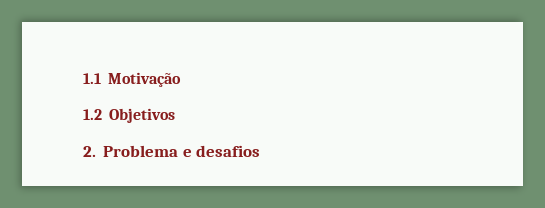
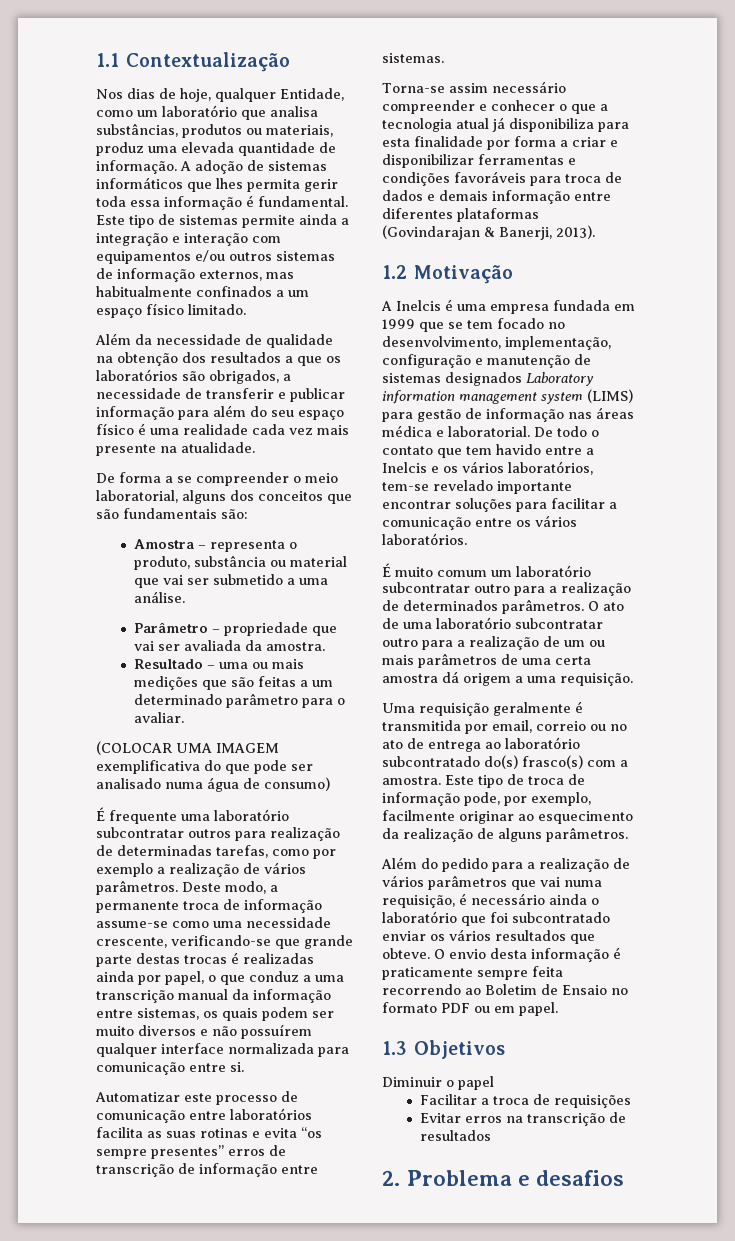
[108,72,181,87] [83,108,175,123] Motivação // 1.2 Objetivos -> [126,52,291,72] [96,88,344,102] [96,105,318,120] [96,123,333,138] [96,142,336,156] [96,160,327,174] [96,177,338,192] [96,195,348,210] [96,214,349,228] [96,233,281,246] [96,250,335,264] [96,268,294,282] [96,286,309,297] [96,303,246,318] [95,333,333,348] [96,352,341,366] [96,369,291,384] [96,388,345,402] [96,405,344,420] [96,423,349,435] [96,442,255,456] [96,472,338,486] [96,490,352,504] [96,508,248,519] [134,539,298,552] [134,555,348,570] [134,574,329,588] [134,591,186,603] [134,622,338,636] [134,640,326,651] [134,659,305,669] [134,676,334,690] [134,693,346,708] [134,712,185,723] [96,741,279,755] [96,760,313,774] [96,777,330,792] [96,807,289,824] [96,827,340,841] [96,845,336,859] [96,862,306,877] [96,880,278,895] [96,899,322,913] [96,917,331,928] [96,935,353,949] [96,952,314,967] [96,971,344,985] [96,989,331,1003] [96,1007,334,1021] [96,1024,312,1039] [96,1043,349,1057] [96,1062,244,1075] [95,1091,298,1105] [96,1108,312,1123] [96,1127,322,1138] [96,1145,286,1159] [96,1163,318,1177] [382,53,444,63] [382,81,566,93] [382,100,608,114] [382,117,629,132] [382,136,618,150] [382,154,576,168] [382,171,622,186] [382,190,611,204] [382,208,539,222] [382,225,595,240] [382,265,514,284] [381,299,635,314] [382,318,565,332] [382,336,611,350] [382,354,591,368] [382,372,594,386] [382,389,633,404] [382,407,634,422] [382,425,599,437] [382,444,594,458] [382,461,593,475] [382,480,572,494] [382,498,617,512] [382,515,577,530] [382,533,467,545] [382,563,591,577] [382,582,631,596] [382,599,624,614] [382,617,603,629] [382,636,605,650] [382,653,591,668] [382,671,633,686] [382,701,583,716] [382,720,627,734] [382,737,580,752] [382,755,628,769] [382,774,585,788] [382,792,591,806] [382,810,633,824] [382,827,628,842] [381,857,630,872] [382,875,602,890] [382,893,599,908] [382,911,610,926] [382,929,595,944] [382,947,621,962] [382,966,563,980] [382,984,628,995] [382,1002,558,1016] [382,1040,506,1059] [382,1076,494,1090] [420,1094,632,1108] [420,1112,627,1126] [420,1130,492,1141] Contextualização // Nos dias de hoje, qualquer Entidade, como um laboratório que analisa substâncias, produtos ou materiais, produz uma elevada quantidade de informação. A adoção de sistemas informáticos que lhes permita gerir toda essa informação é fundamental. Este tipo de sistemas permite ainda a integração e interação com equipamentos e/ou outros sistemas de informação externos, mas habitualmente confinados a um espaço físico limitado. // Além da necessidade de qualidade na obtenção dos resultados a que os laboratórios são obrigados, a necessidade de transferir e publicar informação para além do seu espaço físico é uma realidade cada vez mais presente na atualidade. // De forma a se compreender o meio laboratorial, alguns dos conceitos que são fundamentais são: // Amostra – representa o produto, substância ou material que vai ser submetido a uma análise. // Parâmetro – propriedade que vai ser avaliada da amostra. // Resultado – uma ou mais medições que são feitas a um determinado parâmetro para o avaliar. // (COLOCAR UMA IMAGEM exemplificativa do que pode ser analisado numa água de consumo) // É frequente uma laboratório subcontratar outros para realização de determinadas tarefas, como por exemplo a realização de vários parâmetros. Deste modo, a permanente troca de informação assume-se como uma necessidade crescente, verificando-se que grande parte destas trocas é realizadas ainda por papel, o que conduz a uma transcrição manual da informação entre sistemas, os quais podem ser muito diversos e não possuírem qualquer interface normalizada para comunicação entre si. // Automatizar este processo de comunicação entre laboratórios facilita as suas rotinas e evita “os sempre presentes” erros de transcrição de informação entre sistemas. // Torna-se assim necessário compreender e conhecer o que a tecnologia atual já disponibiliza para esta finalidade por forma a criar e disponibilizar ferramentas e condições favoráveis para troca de dados e demais informação entre diferentes plataformas (Govindarajan & Banerji, 2013). // 1.2 Motivação // A Inelcis é uma empresa fundada em 1999 que se tem focado no desenvolvimento, implementação, configuração e manutenção de sistemas designados Laboratory information management system (LIMS) para gestão de informação nas áreas médica e laboratorial. De todo o contato que tem havido entre a Inelcis e os vários laboratórios, tem-se revelado importante encontrar soluções para facilitar a comunicação entre os vários laboratórios. // É muito comum um laboratório subcontratar outro para a realização de determinados parâmetros. O ato de uma laboratório subcontratar outro para a realização de um ou mais parâmetros de uma certa amostra dá origem a uma requisição. // Uma requisição geralmente é transmitida por email, correio ou no ato de entrega ao laboratório subcontratado do(s) frasco(s) com a amostra. Este tipo de troca de informação pode, por exemplo, facilmente originar ao esquecimento da realização de alguns parâmetros. // Além do pedido para a realização de vários parâmetros que vai numa requisição, é necessário ainda o laboratório que foi subcontratado enviar os vários resultados que obteve. O envio desta informação é praticamente sempre feita recorrendo ao Boletim de Ensaio no formato PDF ou em papel. // 1.3 Objetivos // Diminuir o papel // Facilitar a troca de requisições // Evitar erros na transcrição de resultados

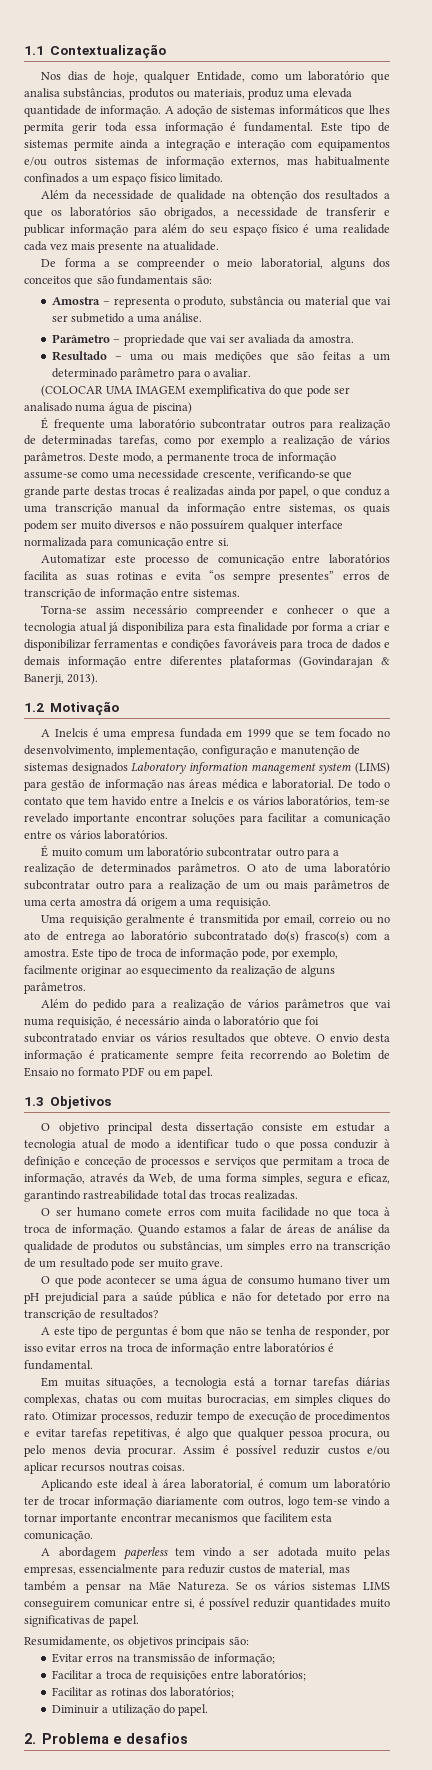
[264,777,330,791] consumo) -> [152,402,192,414] piscina)
[382,1076,494,1090] Diminuir o papel -> [41,1122,391,1134] [24,1139,390,1151] [24,1156,390,1168] [24,1173,391,1185] [24,1190,298,1202] [41,1207,390,1219] [24,1224,391,1236] [24,1241,391,1253] [24,1258,224,1270] [41,1275,390,1287] [24,1291,390,1304] [24,1309,158,1321] [41,1326,390,1338] [24,1343,335,1355] [24,1360,93,1370] [41,1377,390,1389] [24,1394,390,1406] [24,1411,390,1423] [24,1428,390,1440] [24,1445,390,1457] [24,1462,186,1474] [41,1479,390,1491] [24,1496,391,1508] [24,1513,333,1525] [24,1530,93,1542] [41,1547,390,1560] [24,1564,350,1576] [24,1581,390,1593] [24,1598,390,1610] [24,1615,139,1627] [24,1636,249,1648] [51,1653,275,1665] O objetivo principal desta dissertação consiste em estudar a tecnologia atual de modo a identificar tudo o que possa conduzir à definição e conceção de processos e serviços que permitam a troca de informação, através da Web, de uma forma simples, segura e eficaz, garantindo rastreabilidade total das trocas realizadas. // O ser humano comete erros com muita facilidade no que toca à troca de informação. Quando estamos a falar de áreas de análise da qualidade de produtos ou substâncias, um simples erro na transcrição de um resultado pode ser muito grave. // O que pode acontecer se uma água de consumo humano tiver um pH prejudicial para a saúde pública e não for detetado por erro na transcrição de resultados? // A este tipo de perguntas é bom que não se tenha de responder, por isso evitar erros na troca de informação entre laboratórios é fundamental. // Em muitas situações, a tecnologia está a tornar tarefas diárias complexas, chatas ou com muitas burocracias, em simples cliques do rato. Otimizar processos, reduzir tempo de execução de procedimentos e evitar tarefas repetitivas, é algo que qualquer pessoa procura, ou pelo menos devia procurar. Assim é possível reduzir custos e/ou aplicar recursos noutras coisas. // Aplicando este ideal à área laboratorial, é comum um laboratório ter de trocar informação diariamente com outros, logo tem-se vindo a tornar importante encontrar mecanismos que facilitem esta comunicação. // A abordagem paperless tem vindo a ser adotada muito pelas empresas, essencialmente para reduzir custos de material, mas também a pensar na Mãe Natureza. Se os vários sistemas LIMS conseguirem comunicar entre si, é possível reduzir quantidades muito significativas de papel. // Resumidamente, os objetivos principais são: // Evitar erros na transmissão de informação;
[420,1112,627,1126] [420,1130,492,1141] // Evitar erros na transcrição de resultados -> [210,1670,307,1681] [51,1687,235,1698] [51,1704,209,1716] entre laboratórios; // Facilitar as rotinas dos laboratórios; // Diminuir a utilização do papel.

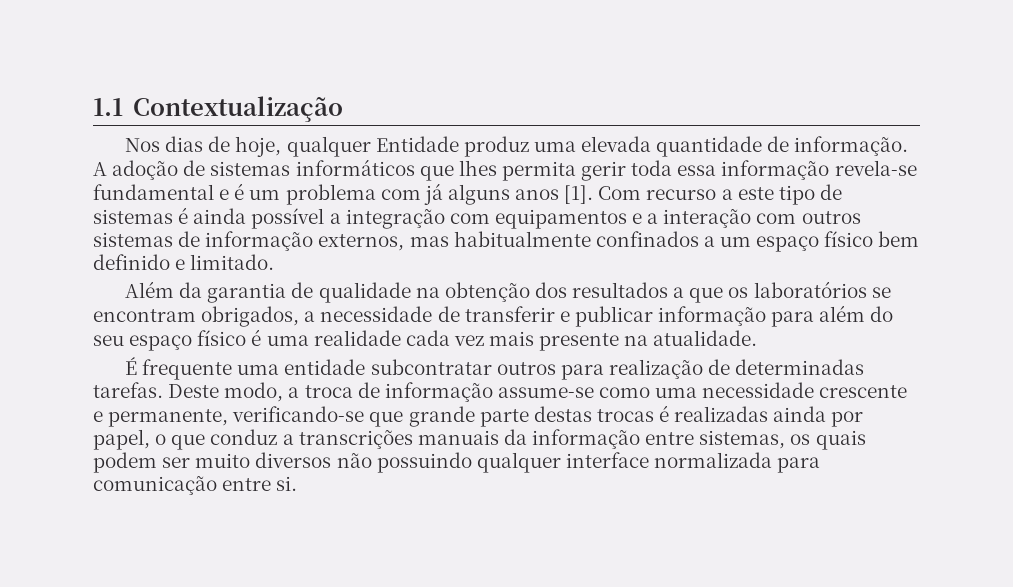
[196,71,390,83] [24,88,245,100] Entidade, como um laboratório que analisa substâncias, produtos ou materiais, -> [375,136,459,152] Entidade
[230,122,391,134] [24,139,390,151] [24,157,47,166] é fundamental. Este tipo de sistemas permite ainda a integração e interação com equipamentos e/ou -> [834,160,917,176] [93,183,842,205] [93,207,797,229] revela-se fundamental e é um problema com já alguns anos [1]. Com recurso a este tipo de sistemas é ainda possível a integração com equipamentos e a interação com
(176, 177) none -> [878,231,920,247] [93,254,186,270] bem definido e
[92,190,154,200] necessidade -> [207,283,287,303] garantia
[138,207,156,216] são -> [871,287,891,298] [93,309,196,322] se encontram
[41,258,390,270] [24,275,212,287] [51,296,392,308] [51,313,203,323] [51,334,354,346] [51,351,391,363] [51,368,252,380] [41,385,351,397] [24,402,192,414] // De forma a se compreender o meio laboratorial, alguns dos conceitos que são fundamentais são: // Amostra – representa o produto, substância ou material que vai ser submetido a uma análise. // Parâmetro – propriedade que vai ser avaliada da amostra. // Resultado – uma ou mais medições que são feitas a um determinado parâmetro para o avaliar. // (COLOCAR UMA IMAGEM exemplificativa do que pode ser analisado numa água de piscina) -> (758, 338) none
[138,419,195,429] laboratório -> [284,359,366,375] entidade
[118,435,391,447] [24,452,86,464] tarefas, como por exemplo a realização de vários parâmetros. -> [93,382,163,398] tarefas.
[166,453,230,464] permanente -> (300, 392) none
[202,470,255,480] crescente, -> [819,385,908,398] [93,409,229,427] crescente e permanente,
[24,503,160,515] uma transcrição manual -> [298,430,499,449] transcrições manuais
[159,520,245,532] e não possuírem -> [336,452,472,473] não possuindo
[41,554,390,566] [24,570,391,583] [24,588,240,600] [41,605,391,617] [24,622,391,634] [24,639,391,651] [24,656,390,668] [24,673,99,685] [24,701,120,716] [41,728,391,740] [24,745,360,757] [24,762,390,774] [24,779,390,791] [24,796,390,808] [24,813,390,825] [24,830,169,840] [41,845,340,859] [24,863,390,875] [24,880,390,892] [24,897,271,909] [41,914,391,926] [24,931,390,943] [24,948,339,960] [24,965,335,977] [24,982,86,994] [41,999,392,1011] [24,1016,319,1028] [24,1033,390,1045] [24,1050,390,1062] [24,1067,214,1079] [24,1096,112,1109] [41,1122,391,1134] [24,1139,390,1151] [24,1156,390,1168] [24,1173,391,1185] [24,1190,298,1202] [41,1207,390,1219] [24,1224,391,1236] [24,1241,391,1253] [24,1258,224,1270] [41,1275,390,1287] [24,1291,390,1304] [24,1309,158,1321] [41,1326,390,1338] [24,1343,335,1355] [24,1360,93,1370] [41,1377,390,1389] [24,1394,390,1406] [24,1411,390,1423] [24,1428,390,1440] [24,1445,390,1457] [24,1462,186,1474] [41,1479,390,1491] [24,1496,391,1508] [24,1513,333,1525] [24,1530,93,1542] [41,1547,390,1560] [24,1564,350,1576] [24,1581,390,1593] [24,1598,390,1610] [24,1615,139,1627] [24,1636,249,1648] [51,1653,275,1665] [51,1670,307,1682] [51,1687,235,1698] [51,1704,209,1716] [24,1733,189,1744] // Automatizar este processo de comunicação entre laboratórios facilita as suas rotinas e evita “os sempre presentes” erros de transcrição de informação entre sistemas. // Torna-se assim necessário compreender e conhecer o que a tecnologia atual já disponibiliza para esta finalidade por forma a criar e disponibilizar ferramentas e condições favoráveis para troca de dados e demais informação entre diferentes plataformas (Govindarajan & Banerji, 2013). // 1.2 Motivação // A Inelcis é uma empresa fundada em 1999 que se tem focado no desenvolvimento, implementação, configuração e manutenção de sistemas designados Laboratory information management system (LIMS) para gestão de informação nas áreas médica e laboratorial. De todo o contato que tem havido entre a Inelcis e os vários laboratórios, tem-se revelado importante encontrar soluções para facilitar a comunicação entre os vários laboratórios. // É muito comum um laboratório subcontratar outro para a realização de determinados parâmetros. O ato de uma laboratório subcontratar outro para a realização de um ou mais parâmetros de uma certa amostra dá origem a uma requisição. // Uma requisição geralmente é transmitida por email, correio ou no ato de entrega ao laboratório subcontratado do(s) frasco(s) com a amostra. Este tipo de troca de informação pode, por exemplo, facilmente originar ao esquecimento da realização de alguns parâmetros. // Além do pedido para a realização de vários parâmetros que vai numa requisição, é necessário ainda o laboratório que foi subcontratado enviar os vários resultados que obteve. O envio desta informação é praticamente sempre feita recorrendo ao Boletim de Ensaio no formato PDF ou em papel. // 1.3 Objetivos // O objetivo principal desta dissertação consiste em estudar a tecnologia atual de modo a identificar tudo o que possa conduzir à definição e conceção de processos e serviços que permitam a troca de informação, através da Web, de uma forma simples, segura e eficaz, garantindo rastreabilidade total das trocas realizadas. // O ser humano comete erros com muita facilidade no que toca à troca de informação. Quando estamos a falar de áreas de análise da qualidade de produtos ou substâncias, um simples erro na transcrição de um resultado pode ser muito grave. // O que pode acontecer se uma água de consumo humano tiver um pH prejudicial para a saúde pública e não for detetado por erro na transcrição de resultados? // A este tipo de perguntas é bom que não se tenha de responder, por isso evitar erros na troca de informação entre laboratórios é fundamental. // Em muitas situações, a tecnologia está a tornar tarefas diárias complexas, chatas ou com muitas burocracias, em simples cliques do rato. Otimizar processos, reduzir tempo de execução de procedimentos e evitar tarefas repetitivas, é algo que qualquer pessoa procura, ou pelo menos devia procurar. Assim é possível reduzir custos e/ou aplicar recursos noutras coisas. // Aplicando este ideal à área laboratorial, é comum um laboratório ter de trocar informação diariamente com outros, logo tem-se vindo a tornar importante encontrar mecanismos que facilitem esta comunicação. // A abordagem paperless tem vindo a ser adotada muito pelas empresas, essencialmente para reduzir custos de material, mas também a pensar na Mãe Natureza. Se os vários sistemas LIMS conseguirem comunicar entre si, é possível reduzir quantidades muito significativas de papel. // Resumidamente, os objetivos principais são: // Evitar erros na transmissão de informação; // Facilitar a troca de requisições entre laboratórios; // Facilitar as rotinas dos laboratórios; // Diminuir a utilização do papel. // 2. Problema e desafios -> (298, 483) none

